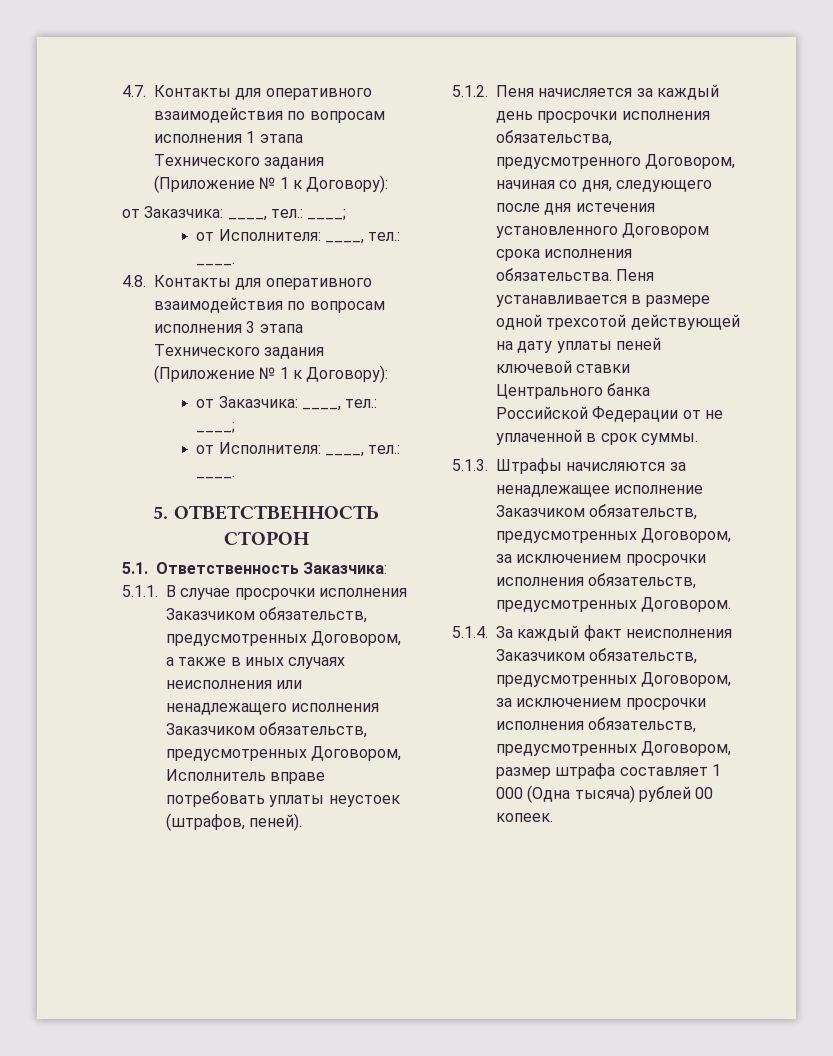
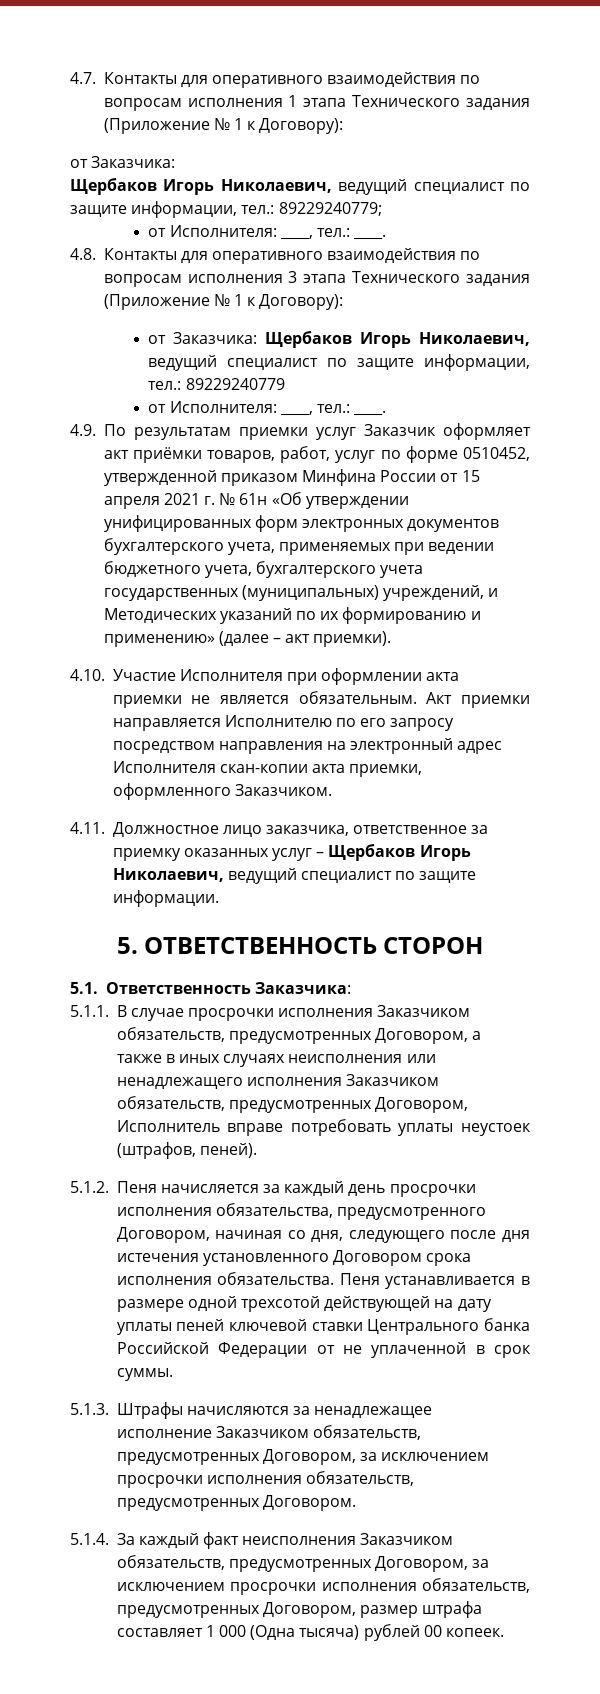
[227,209,347,221] ____, тел.: ____; -> [70,178,530,195] [70,201,382,218] // Щербаков Игорь Николаевич, ведущий специалист по защите информации, тел.: 89229240779;
[301,399,378,411] [196,422,236,433] [196,442,401,457] [196,475,236,479] ____, тел.: ____; // от Исполнителя: ____, тел.: ____. -> [265,331,530,348] [148,354,530,371] [148,378,285,390] [148,401,387,416] [70,423,531,440] [103,446,530,463] [103,469,480,486] [103,492,409,509] [103,515,500,532] [103,538,495,555] [103,561,424,578] [103,585,499,601] [103,607,481,624] [103,631,392,647] [70,668,460,685] [112,691,530,708] [112,715,455,731] [112,738,503,754] [112,761,423,777] [112,783,332,800] [70,822,489,837] [112,844,471,861] [112,868,477,884] [112,890,219,907] Щербаков Игорь Николаевич, ведущий специалист по защите информации, тел.: 89229240779 // от Исполнителя: ____, тел.: ____. // 4.9. По результатам приемки услуг Заказчик оформляет акт приёмки товаров, работ, услуг по форме 0510452, утвержденной приказом Минфина России от 15 апреля 2021 г. № 61н «Об утверждении унифицированных форм электронных документов бухгалтерского учета, применяемых при ведении бюджетного учета, бухгалтерского учета государственных (муниципальных) учреждений, и Методических указаний по их формированию и применению» (далее – акт приемки). // 4.10. Участие Исполнителя при оформлении акта приемки не является обязательным. Акт приемки направляется Исполнителю по его запросу посредством направления на электронный адрес Исполнителя скан-копии акта приемки, оформленного Заказчиком. // 4.11. Должностное лицо заказчика, ответственное за приемку оказанных услуг – Щербаков Игорь Николаевич, ведущий специалист по защите информации.

